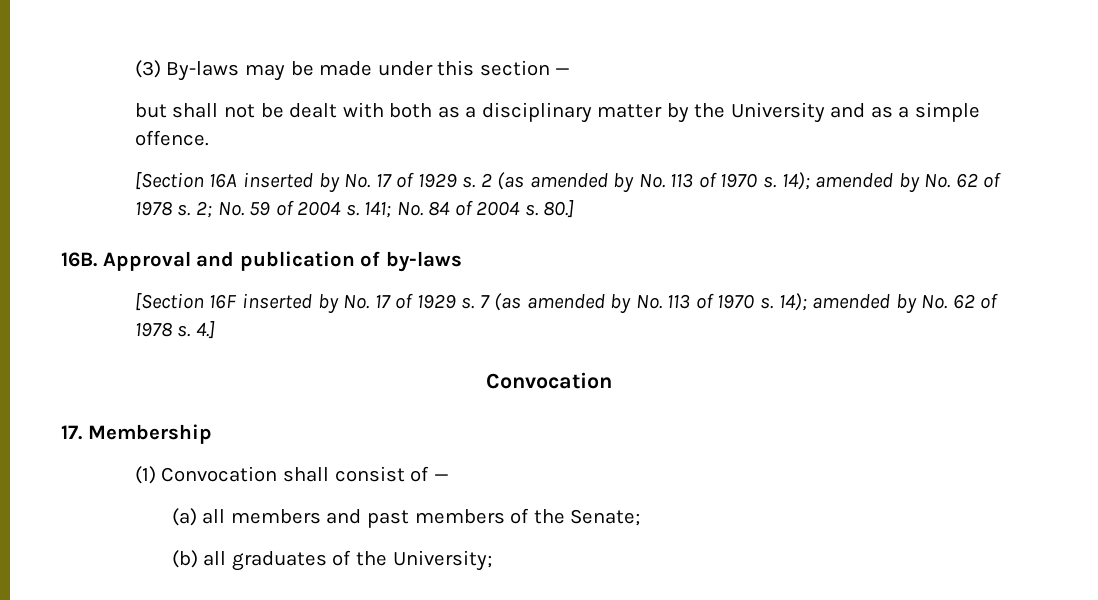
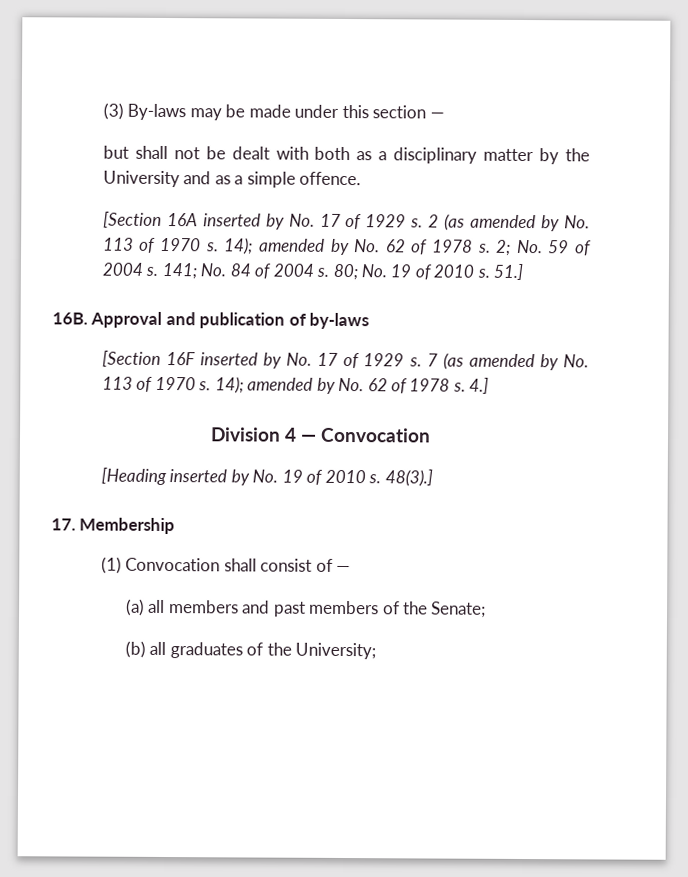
[543,200,575,218] 80.] -> [332,263,524,281] 80; No. 19 of 2010 s. 51.]
[486,372,612,389] Convocation -> [209,427,431,443] [100,467,433,487] Division 4 — Convocation // [Heading inserted by No. 19 of 2010 s. 48(3).]

